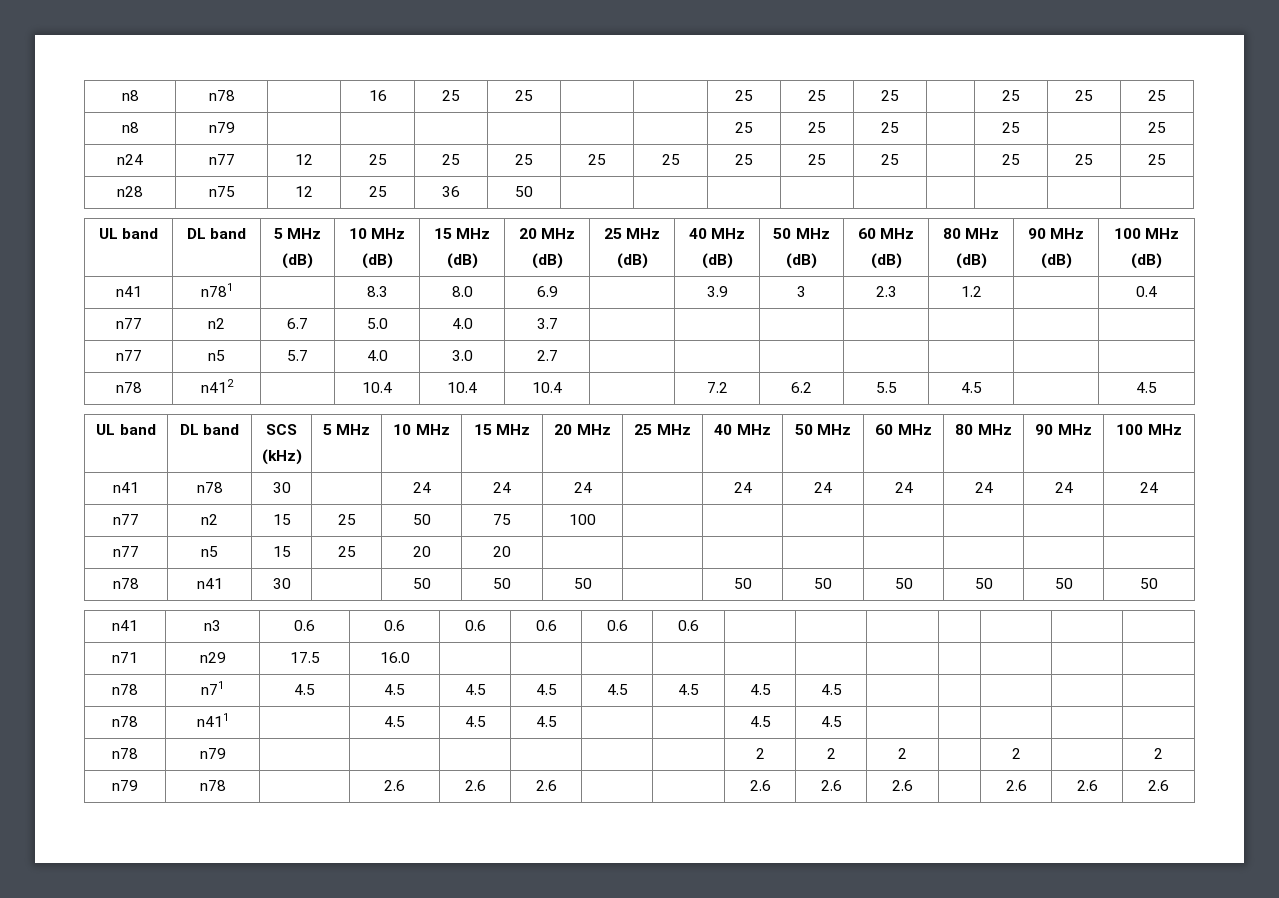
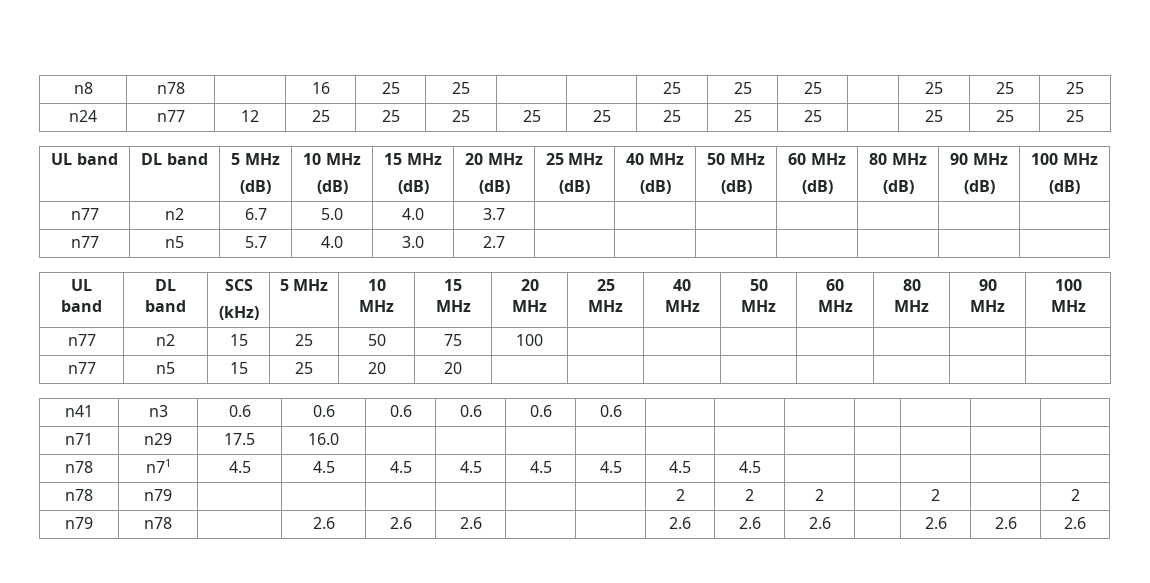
[121,122,139,133] [208,122,235,133] [735,122,753,133] [808,122,826,133] [881,122,899,133] [1002,122,1020,133] [1148,122,1166,133] // n8 | n79 | | | | | | | 25 | 25 | 25 | | 25 | | 25 -> (1084, 88) none
[117,186,143,197] [208,186,235,197] [295,186,313,197] [368,186,387,197] [442,186,460,197] [515,186,533,197] // n28 | n75 | 12 | 25 | 36 | 50 | | | | | | | | | -> (1084, 116) none
[115,286,142,297] [200,283,233,297] [366,286,388,297] [451,286,473,297] [536,286,558,297] [706,286,728,297] [797,286,806,297] [875,286,897,297] [960,286,982,297] [1136,286,1157,297] // n41 | n781 | | 8.3 | 8.0 | 6.9 | | 3.9 | 3 | 2.3 | 1.2 | | 0.4 -> (1080, 187) none
[115,382,142,393] [200,379,234,393] [362,382,392,393] [447,382,477,393] [532,382,562,393] [706,382,728,393] [791,382,812,393] [875,382,897,393] [960,382,982,393] [1136,382,1157,393] // n78 | n412 | | 10.4 | 10.4 | 10.4 | | 7.2 | 6.2 | 5.5 | 4.5 | | 4.5 -> (505, 242) none
[113,482,139,493] [196,482,223,493] [272,482,291,493] [412,482,431,493] [493,482,511,493] [573,482,592,493] [733,482,752,493] [814,482,832,493] [894,482,913,493] [974,482,993,493] [1054,482,1073,493] [1140,482,1158,493] // n41 | n78 | 30 | | 24 | 24 | 24 | | 24 | 24 | 24 | 24 | 24 | 24 -> (1086, 306) none
[113,578,139,589] [196,578,223,589] [272,578,291,589] [412,578,431,589] [493,578,511,589] [573,578,592,589] [733,578,752,589] [814,578,832,589] [894,578,913,589] [974,578,993,589] [1054,578,1073,589] [1140,578,1158,589] // n78 | n41 | 30 | | 50 | 50 | 50 | | 50 | 50 | 50 | 50 | 50 | 50 -> (462, 368) none
[112,716,138,727] [196,713,229,727] [384,716,405,727] [464,716,486,727] [535,716,557,727] [749,716,771,727] [820,716,842,727] // n78 | n411 | | 4.5 | 4.5 | 4.5 | | | 4.5 | 4.5 | | | | | -> (761, 467) none

